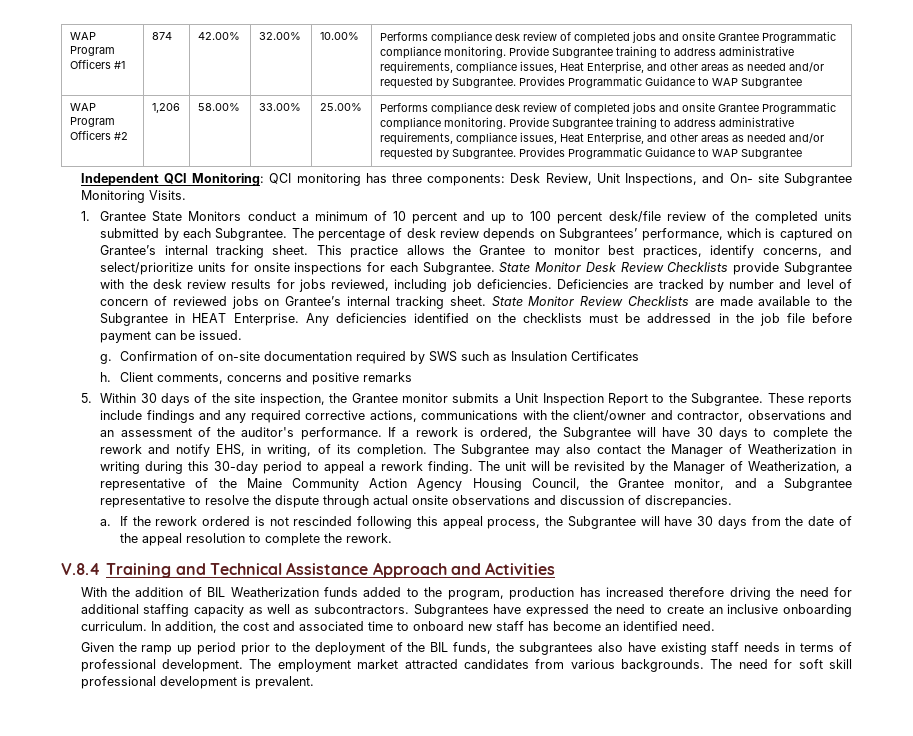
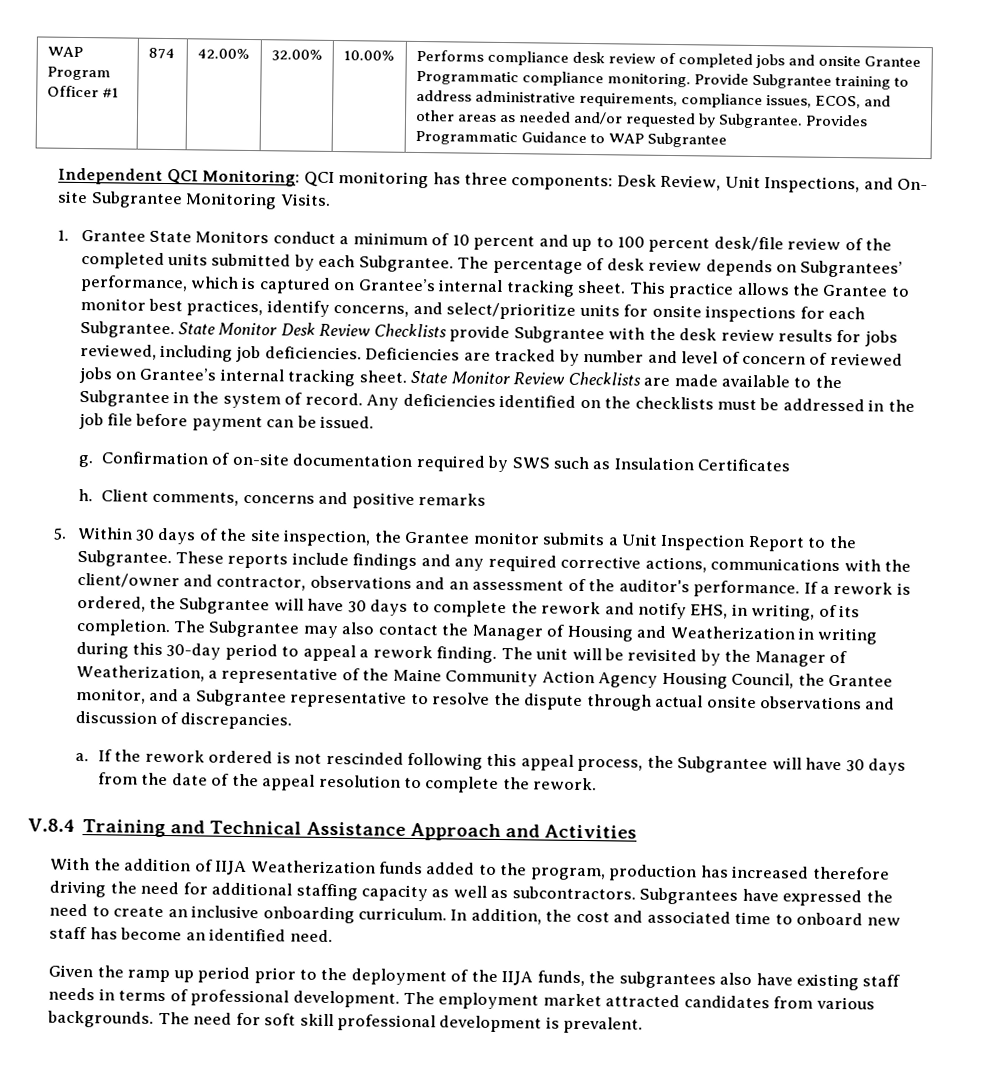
[69,32,96,40] [69,46,115,56] [69,59,111,69] WAP Program Officers -> [46,46,83,58] [46,66,111,81] [46,85,99,98] WAP Program Officer
[559,61,824,74] [379,76,802,89] [69,103,96,111] [69,117,115,127] [69,130,128,140] [151,103,180,113] [197,103,240,111] [258,103,301,111] [319,103,362,111] [379,102,836,115] [379,117,794,130] [379,132,644,145] Heat Enterprise, and other areas as needed and/or requested by Subgrantee. Provides Programmatic Guidance to WAP Subgrantee // WAP Program Officers #2 | 1,206 | 58.00% | 33.00% | 25.00% | Performs compliance desk review of completed jobs and onsite Grantee Programmatic compliance monitoring. Provide Subgrantee training to address administrative requirements, compliance issues, Heat Enterprise, -> [815,95,862,109] ECOS,
[192,313,299,326] HEAT Enterprise. -> [192,391,363,409] the system of record.
(742, 449) none -> [566,624,668,642] Housing and
[207,587,226,597] BIL -> [215,860,248,876] IIJA
[430,642,449,652] BIL -> [501,971,534,986] IIJA

